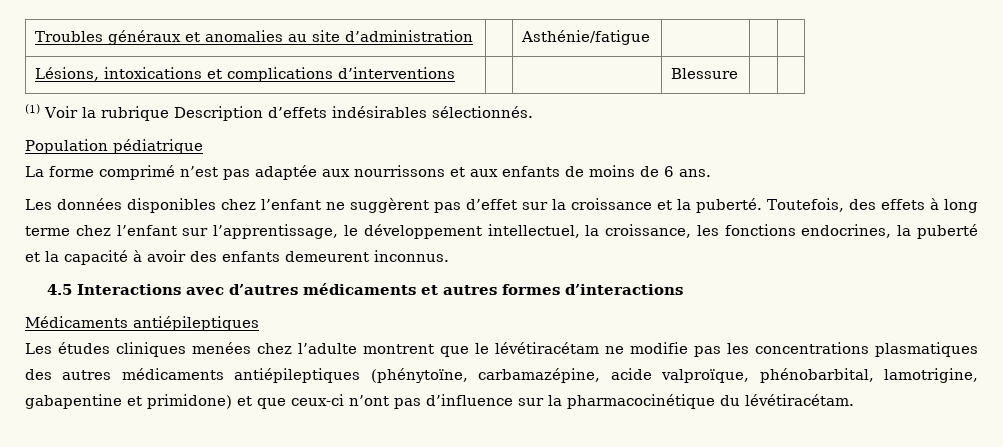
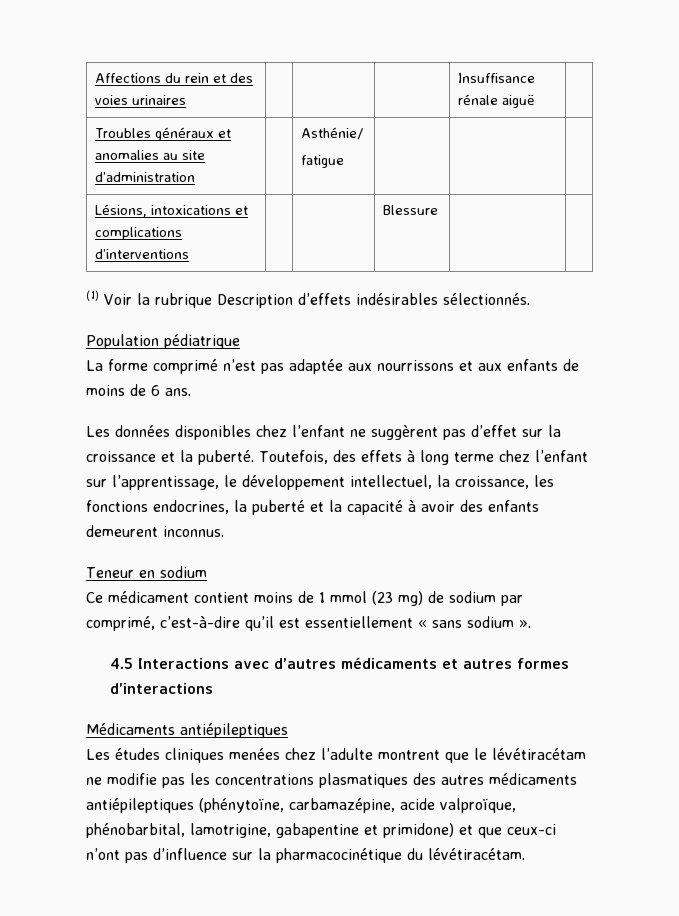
(34, 36) none -> [95,73,254,83] [95,95,187,105] [458,73,536,83] [458,94,536,108] Affections du rein et des voies urinaires | | | | Insuffisance rénale aiguë | //
[520,30,650,45] Asthénie/fatigue -> [301,127,364,140] [301,155,345,168] Asthénie/ // fatigue
(449, 256) none -> [86,566,207,578] [86,591,523,606] [86,616,531,631] // Teneur en sodium // Ce médicament contient moins de 1 mmol (23 mg) de sodium par comprimé, c’est-à-dire qu’il est essentiellement « sans sodium ».

